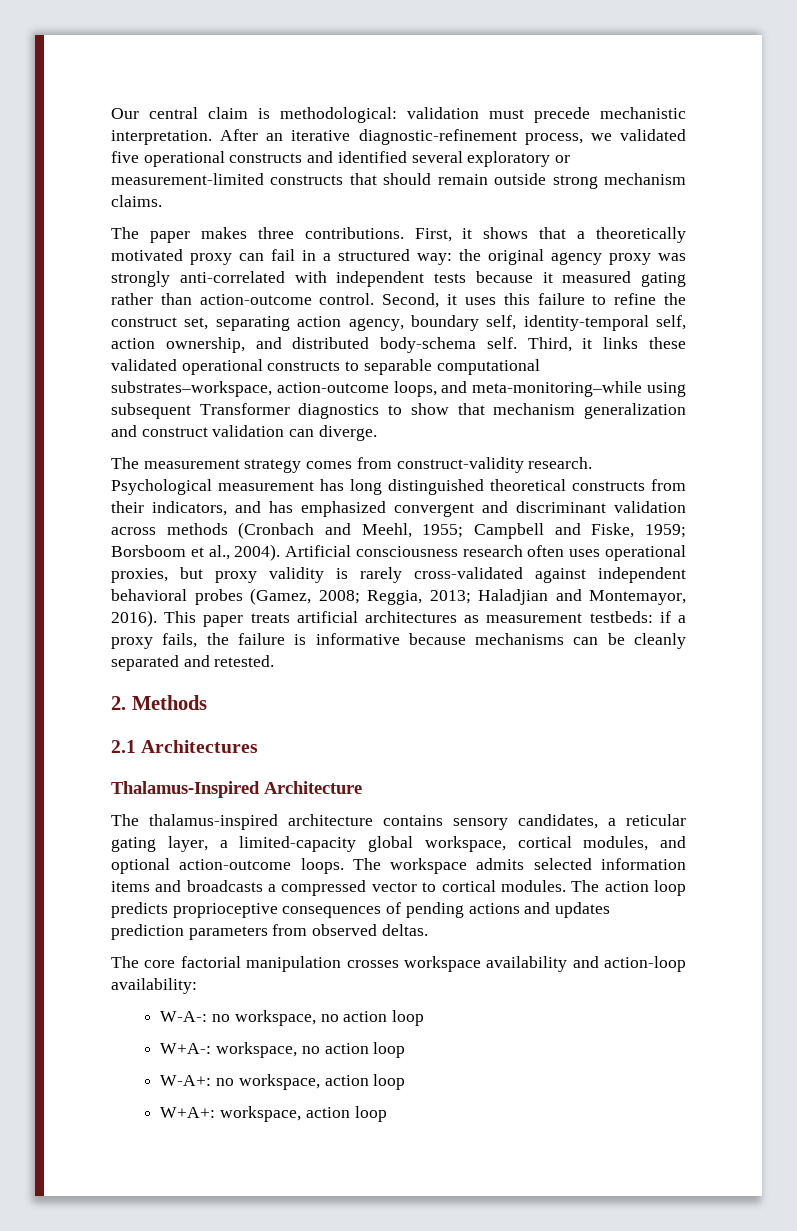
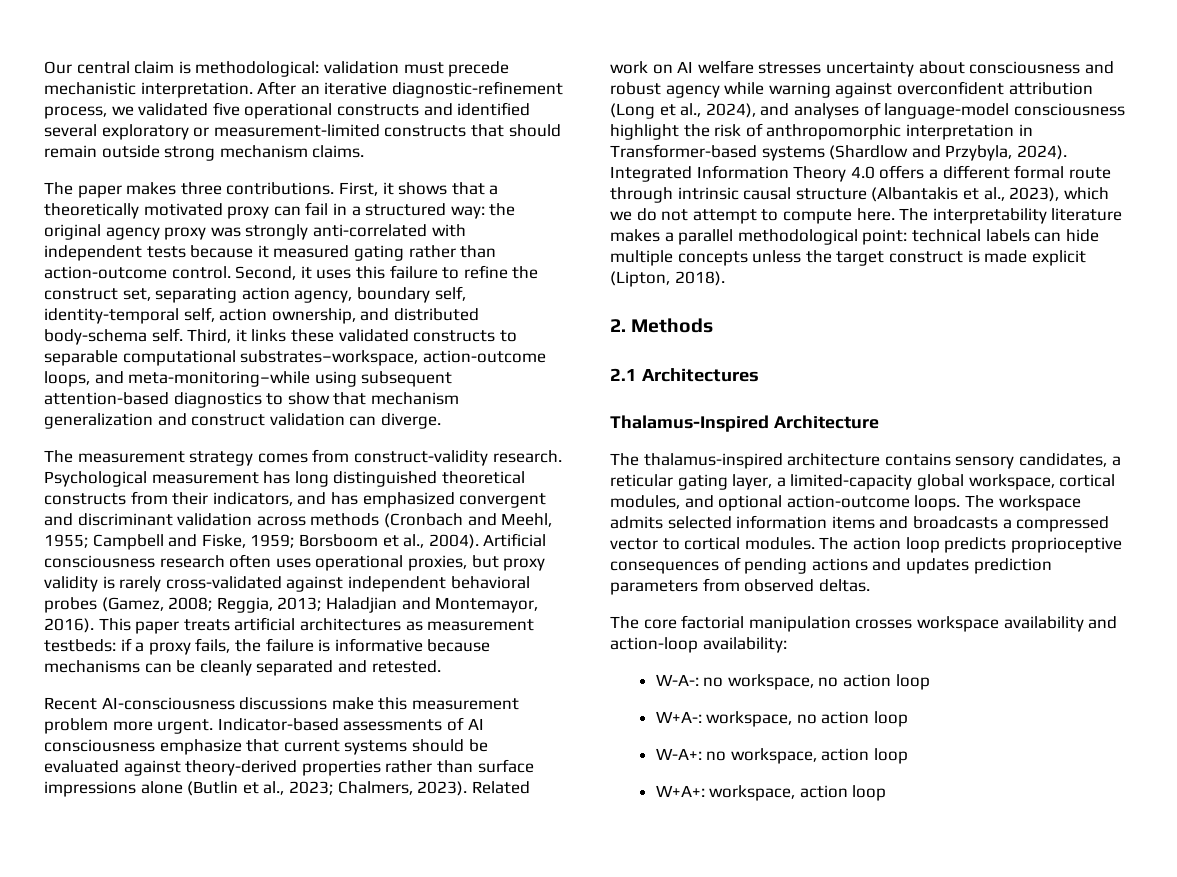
[181,359,263,375] operational -> (409, 335) none
[199,403,290,415] Transformer -> [44,392,169,405] attention-based
(275, 661) none -> [44,697,519,710] [44,717,484,734] [44,739,488,755] [44,759,534,776] [44,781,530,797] [610,60,1114,77] [610,81,1093,98] [610,102,1125,119] [610,123,1033,140] [610,144,1067,161] [610,165,1111,182] [610,187,1109,203] [610,208,1123,224] [610,229,1099,245] [610,250,1086,266] [610,271,725,287] // Recent AI-consciousness discussions make this measurement problem more urgent. Indicator-based assessments of AI consciousness emphasize that current systems should be evaluated against theory-derived properties rather than surface impressions alone (Butlin et al., 2023; Chalmers, 2023). Related work on AI welfare stresses uncertainty about consciousness and robust agency while warning against overconfident attribution (Long et al., 2024), and analyses of language-model consciousness highlight the risk of anthropomorphic interpretation in Transformer-based systems (Shardlow and Przybyla, 2024). Integrated Information Theory 4.0 offers a different formal route through intrinsic causal structure (Albantakis et al., 2023), which we do not attempt to compute here. The interpretability literature makes a parallel methodological point: technical labels can hide multiple concepts unless the target construct is made explicit (Lipton, 2018).

